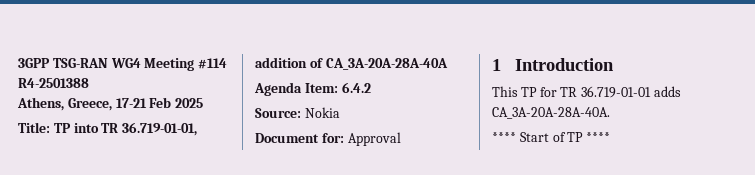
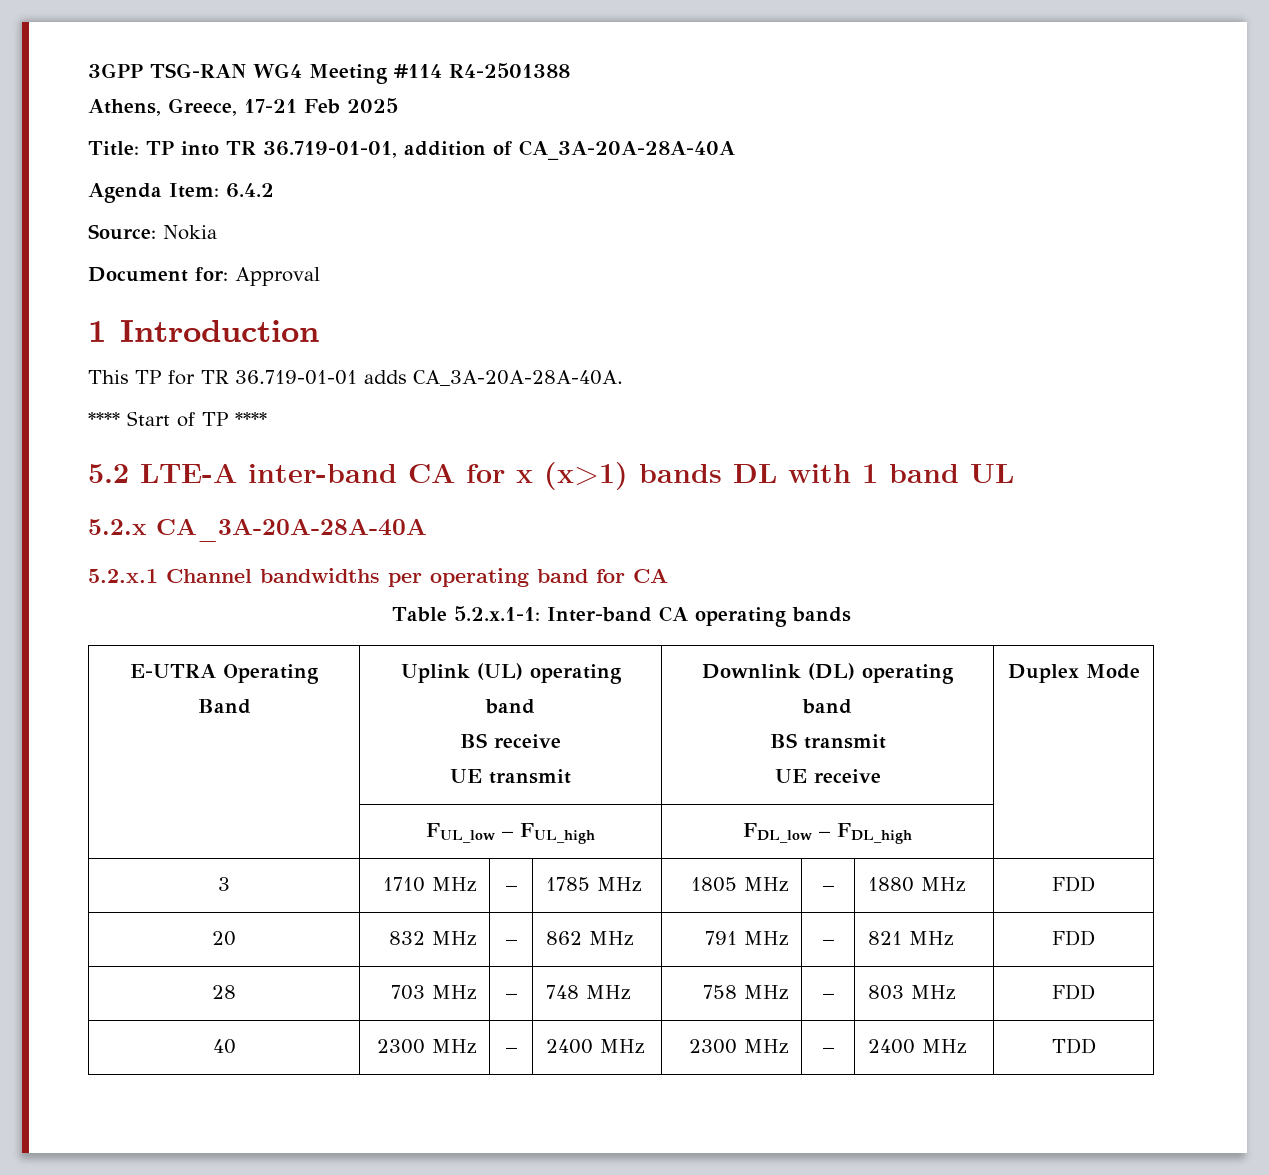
(611, 137) none -> [88,462,1014,490] [88,518,427,542] [88,568,668,587] [391,606,851,627] [130,664,319,684] [197,699,251,714] [400,663,622,684] [485,699,535,714] [460,733,561,748] [450,769,571,784] [701,663,954,684] [801,699,852,714] [769,733,886,749] [774,769,881,783] [1007,664,1140,683] [426,823,595,844] [742,823,912,844] [218,877,230,891] [382,877,476,892] [505,885,517,891] [546,877,642,892] [690,877,788,892] [822,885,834,891] [868,877,966,892] [1052,876,1095,892] [212,931,236,946] [388,931,476,946] [505,939,517,945] [546,931,634,946] [704,931,788,946] [822,939,834,945] [868,931,954,946] [1052,930,1095,946] [212,985,236,999] [390,985,476,1000] [505,993,517,999] [546,985,631,1000] [702,985,788,1000] [822,993,834,999] [868,985,956,1000] [1052,984,1095,1000] [212,1039,236,1054] [376,1039,476,1054] [505,1047,517,1053] [546,1039,645,1054] [688,1039,788,1054] [822,1047,834,1053] [868,1039,967,1054] [1051,1038,1096,1054] // 5.2 LTE-A inter-band CA for x (x>1) bands DL with 1 band UL // 5.2.x CA_3A-20A-28A-40A // 5.2.x.1 Channel bandwidths per operating band for CA // Table 5.2.x.1-1: Inter-band CA operating bands // E-UTRA Operating Band | Uplink (UL) operating band // BS receive // UE transmit | Downlink (DL) operating band // BS transmit // UE receive | Duplex Mode // | FUL_low – FUL_high | FDL_low – FDL_high | // 3 | 1710 MHz | – | 1785 MHz | 1805 MHz | – | 1880 MHz | FDD // 20 | 832 MHz | – | 862 MHz | 791 MHz | – | 821 MHz | FDD // 28 | 703 MHz | – | 748 MHz | 758 MHz | – | 803 MHz | FDD // 40 | 2300 MHz | – | 2400 MHz | 2300 MHz | – | 2400 MHz | TDD

